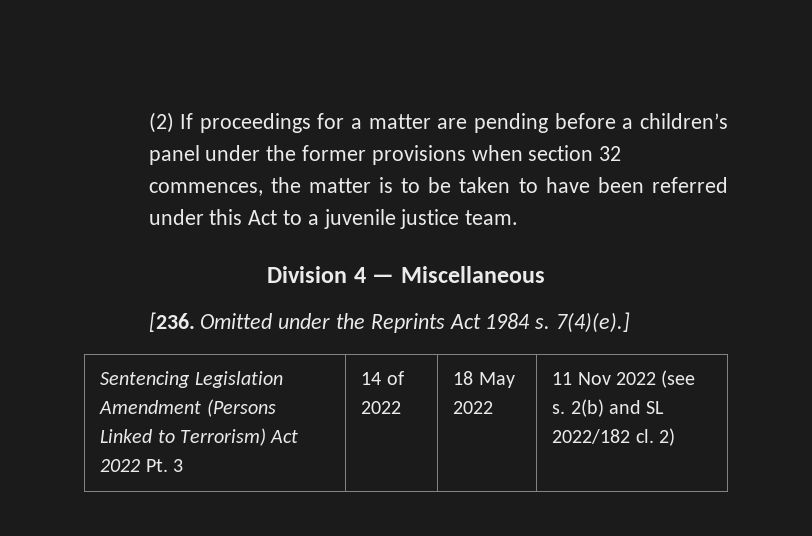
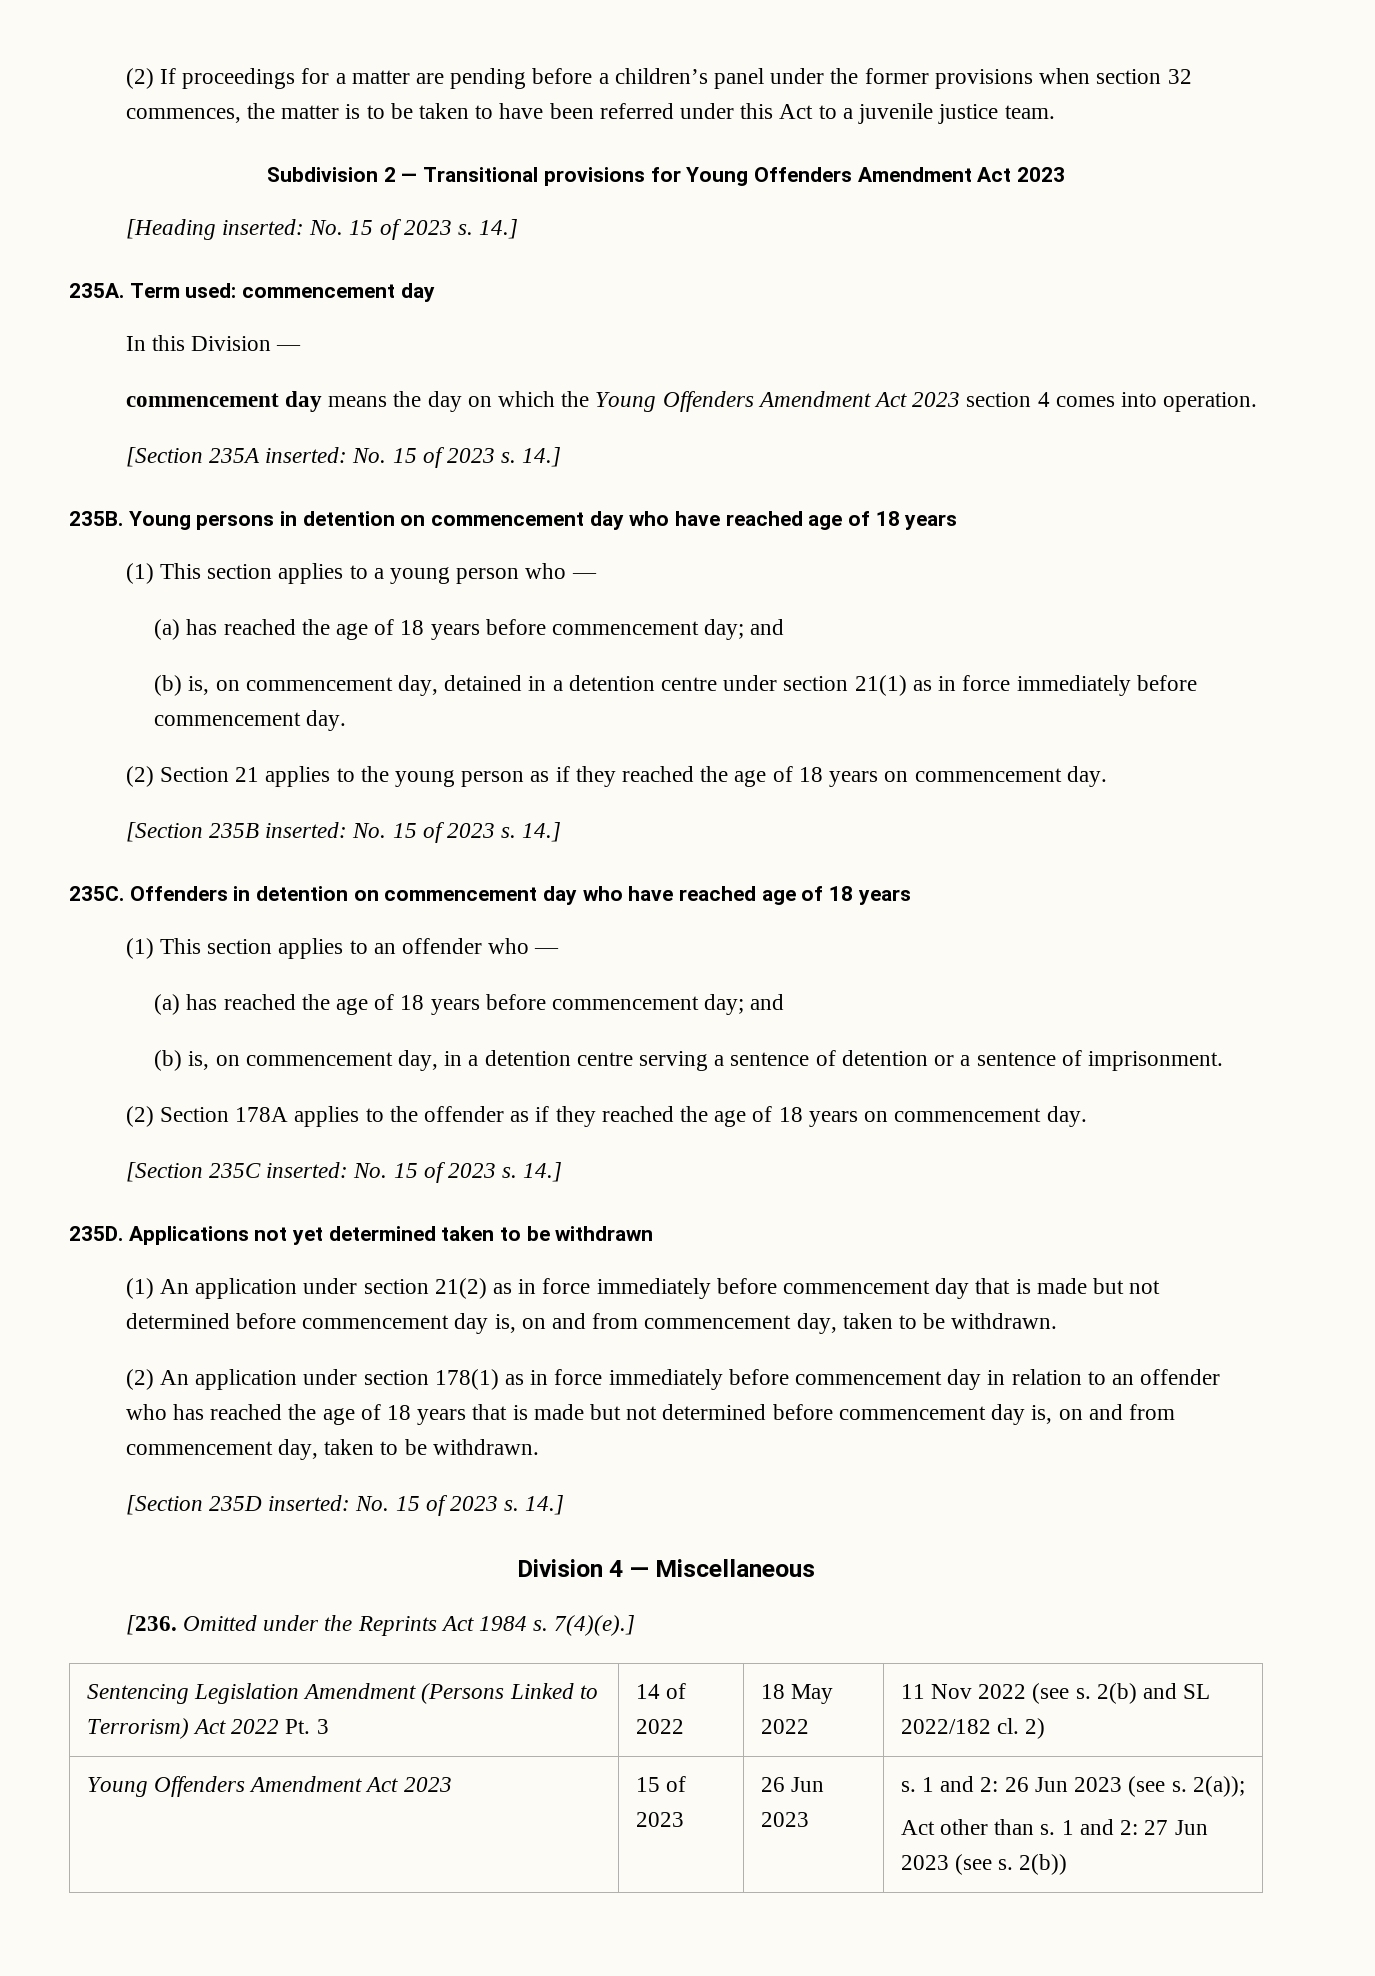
(519, 217) none -> [267,167,1065,186] [125,219,519,240] [69,283,435,302] [125,335,302,351] [125,391,1258,412] [125,447,562,468] [69,511,958,530] [125,563,597,584] [154,619,785,640] [154,675,1197,696] [154,710,347,731] [125,766,1107,787] [125,822,562,843] [69,886,911,905] [125,938,560,959] [154,994,785,1015] [154,1050,1223,1071] [125,1106,1087,1127] [125,1162,563,1183] [69,1226,654,1245] [125,1278,1161,1299] [125,1313,1058,1334] [125,1369,1221,1390] [125,1404,1175,1425] [125,1439,539,1460] [125,1495,565,1516] // Subdivision 2 — Transitional provisions for Young Offenders Amendment Act 2023 // [Heading inserted: No. 15 of 2023 s. 14.] // 235A. Term used: commencement day // In this Division — // commencement day means the day on which the Young Offenders Amendment Act 2023 section 4 comes into operation. // [Section 235A inserted: No. 15 of 2023 s. 14.] // 235B. Young persons in detention on commencement day who have reached age of 18 years // (1) This section applies to a young person who — // (a) has reached the age of 18 years before commencement day; and // (b) is, on commencement day, detained in a detention centre under section 21(1) as in force immediately before commencement day. // (2) Section 21 applies to the young person as if they reached the age of 18 years on commencement day. // [Section 235B inserted: No. 15 of 2023 s. 14.] // 235C. Offenders in detention on commencement day who have reached age of 18 years // (1) This section applies to an offender who — // (a) has reached the age of 18 years before commencement day; and // (b) is, on commencement day, in a detention centre serving a sentence of detention or a sentence of imprisonment. // (2) Section 178A applies to the offender as if they reached the age of 18 years on commencement day. // [Section 235C inserted: No. 15 of 2023 s. 14.] // 235D. Applications not yet determined taken to be withdrawn // (1) An application under section 21(2) as in force immediately before commencement day that is made but not determined before commencement day is, on and from commencement day, taken to be withdrawn. // (2) An application under section 178(1) as in force immediately before commencement day in relation to an offender who has reached the age of 18 years that is made but not determined before commencement day is, on and from commencement day, taken to be withdrawn. // [Section 235D inserted: No. 15 of 2023 s. 14.]
(675, 437) none -> [86,1776,452,1797] [635,1776,687,1792] [635,1812,684,1827] [760,1777,825,1792] [760,1812,809,1827] [900,1776,1245,1797] [900,1819,1208,1835] [900,1854,1068,1875] // Young Offenders Amendment Act 2023 | 15 of 2023 | 26 Jun 2023 | s. 1 and 2: 26 Jun 2023 (see s. 2(a)); // Act other than s. 1 and 2: 27 Jun 2023 (see s. 2(b))

